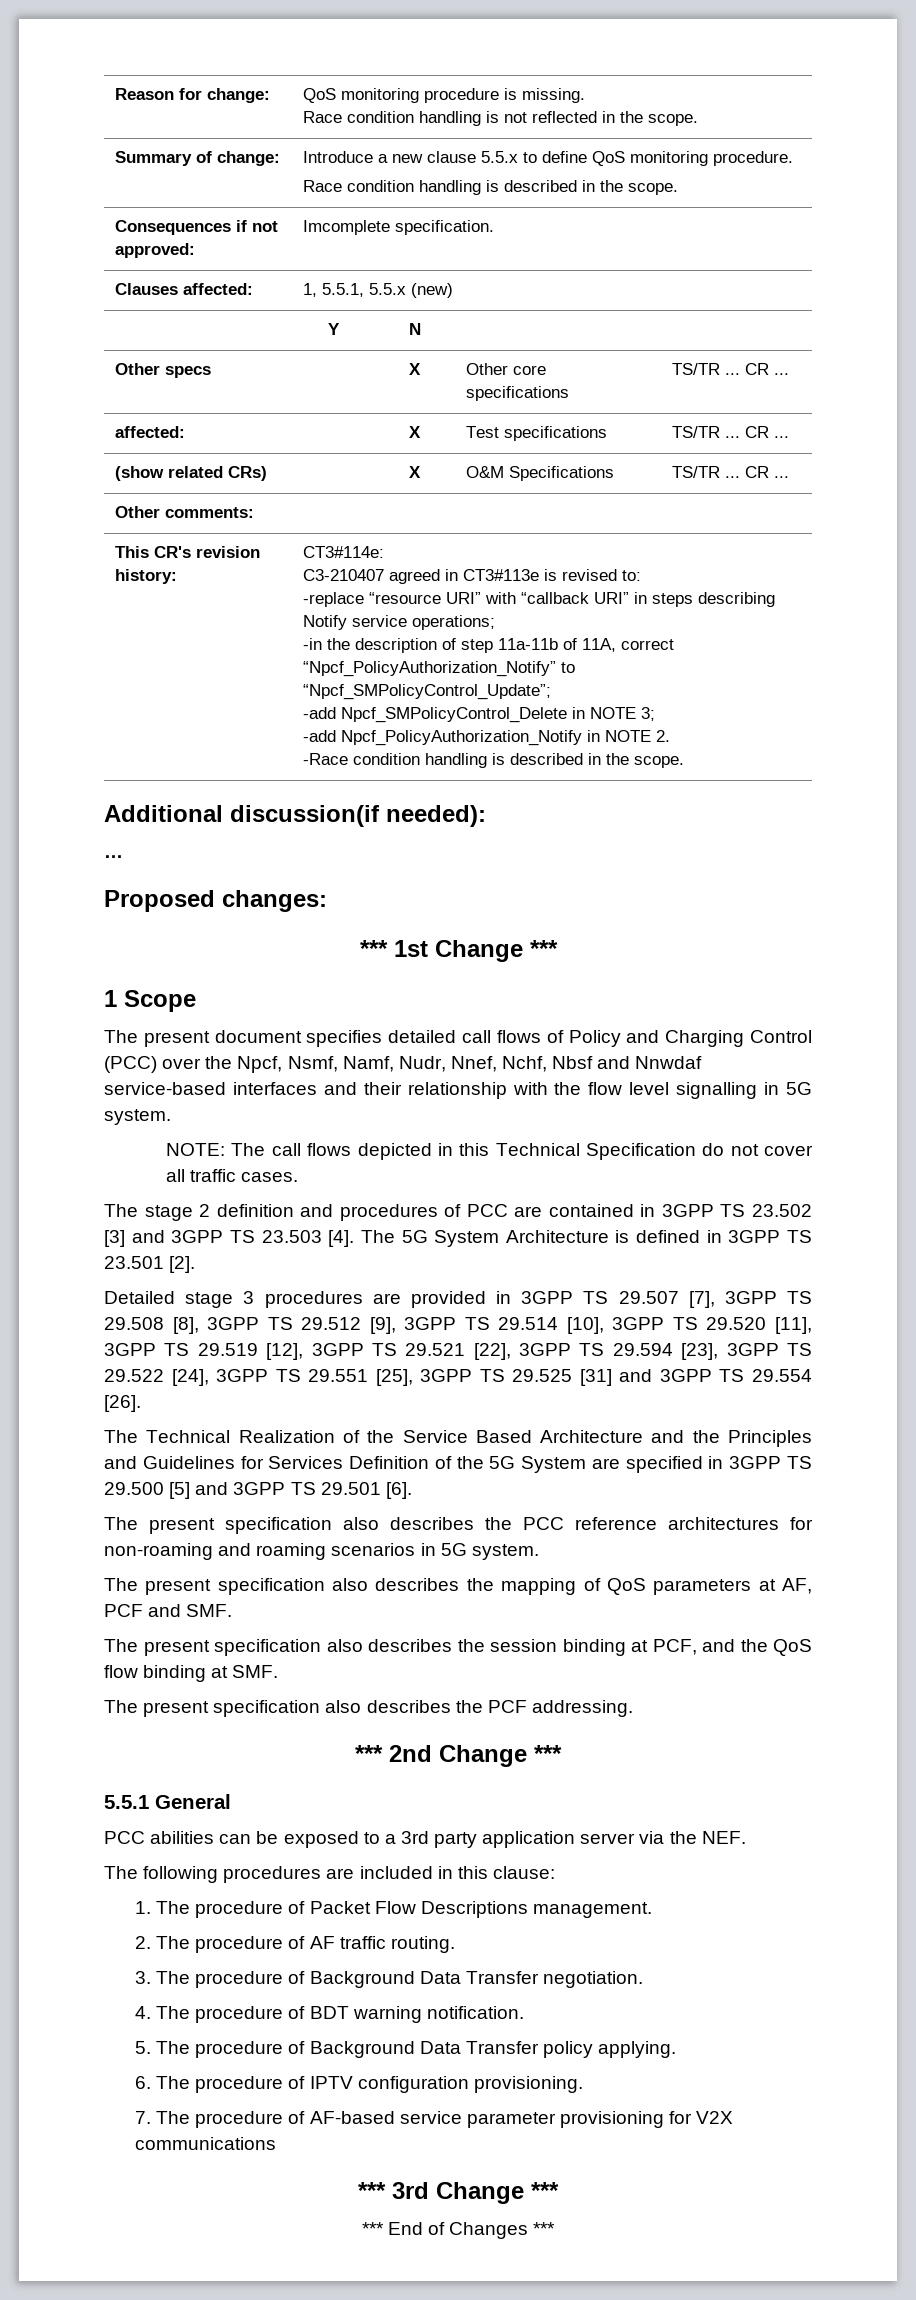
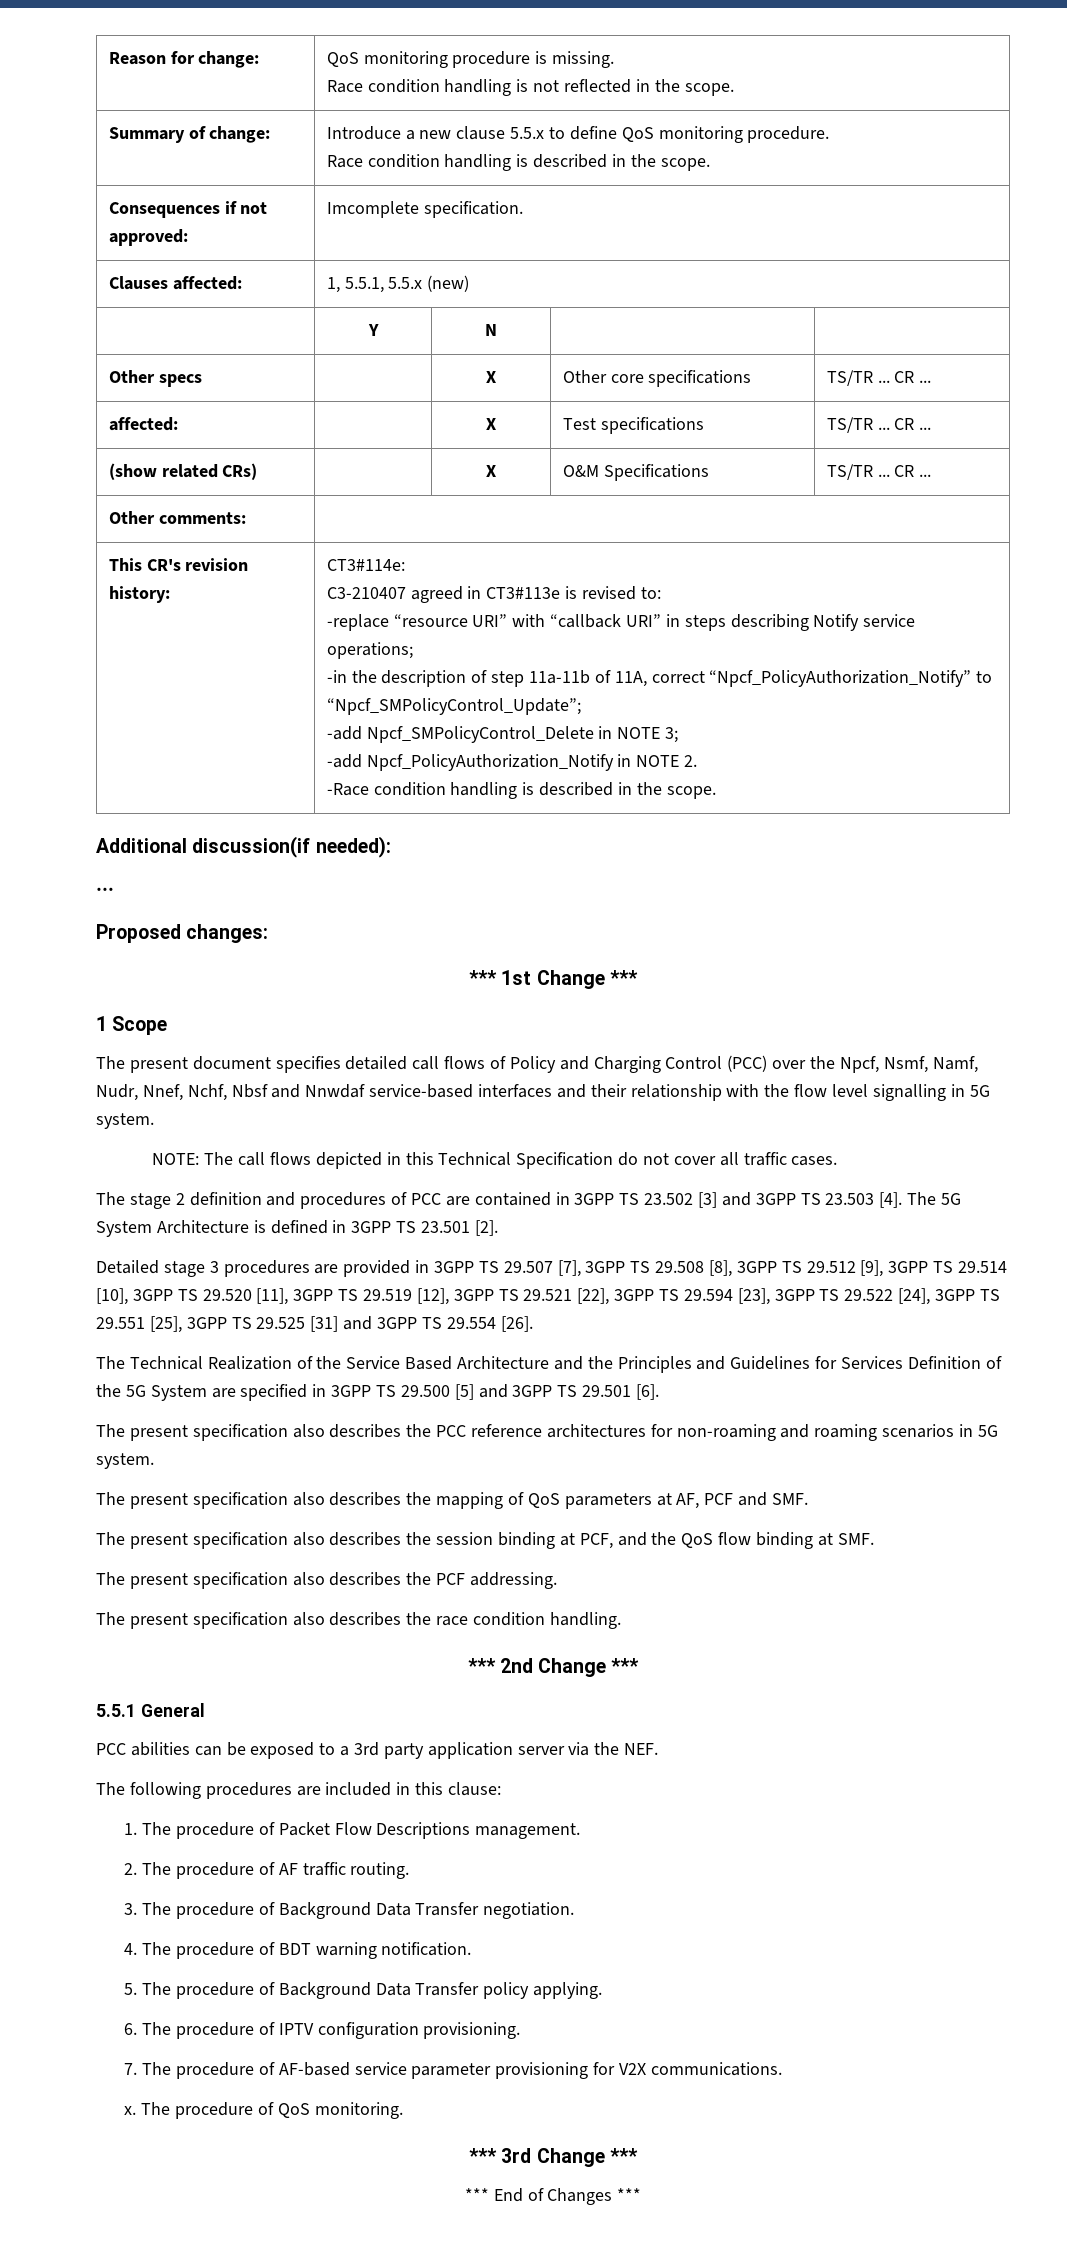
(633, 1708) none -> [96,1612,621,1629] // The present specification also describes the race condition handling.
[135,2137,277,2150] communications -> [650,2062,782,2076] [124,2102,403,2119] communications. // x. The procedure of QoS monitoring.

